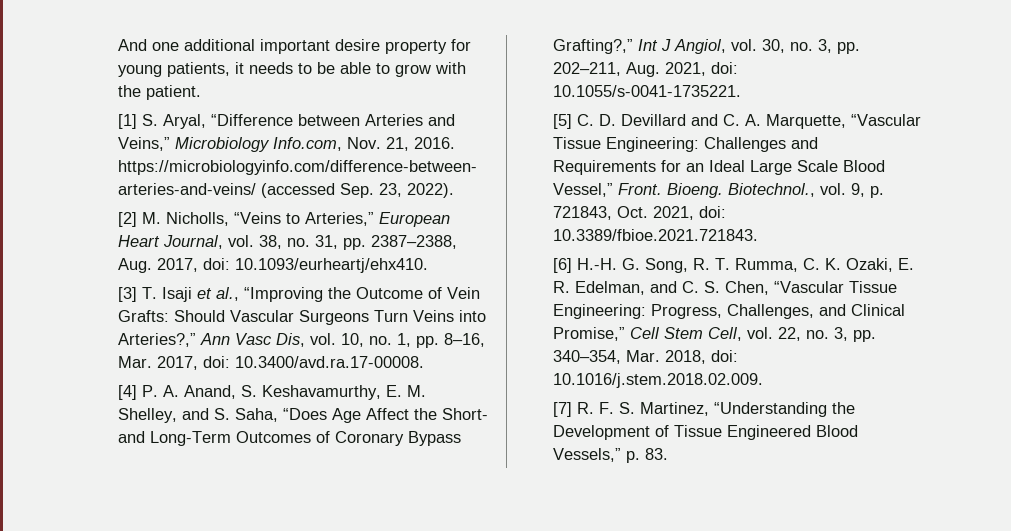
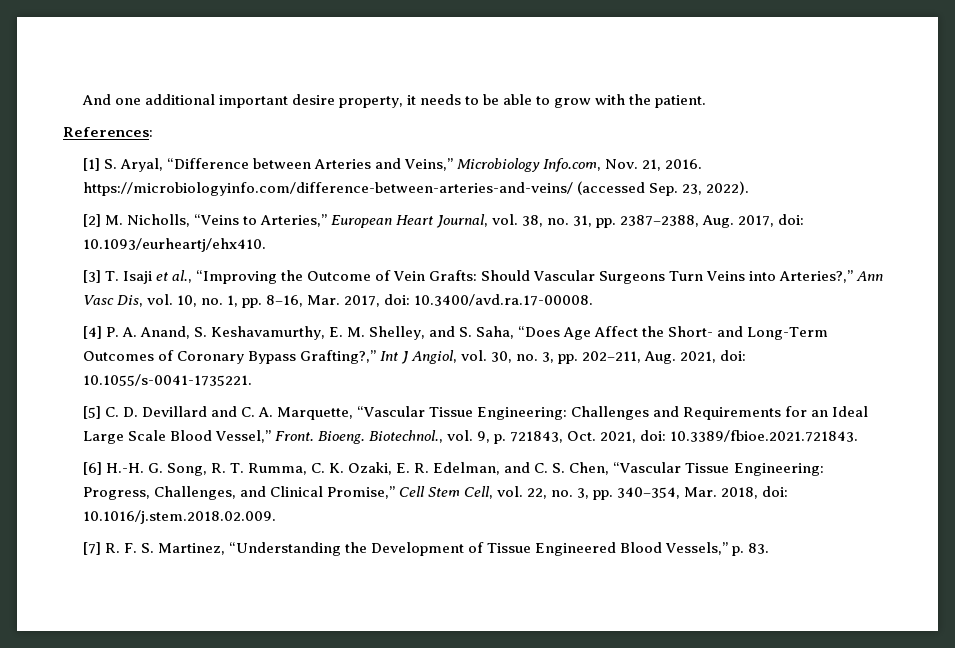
[385,39,472,54] [118,62,231,77] property for young patients, -> [338,96,403,108] property,
(202, 92) none -> [63,127,153,137] // References:

